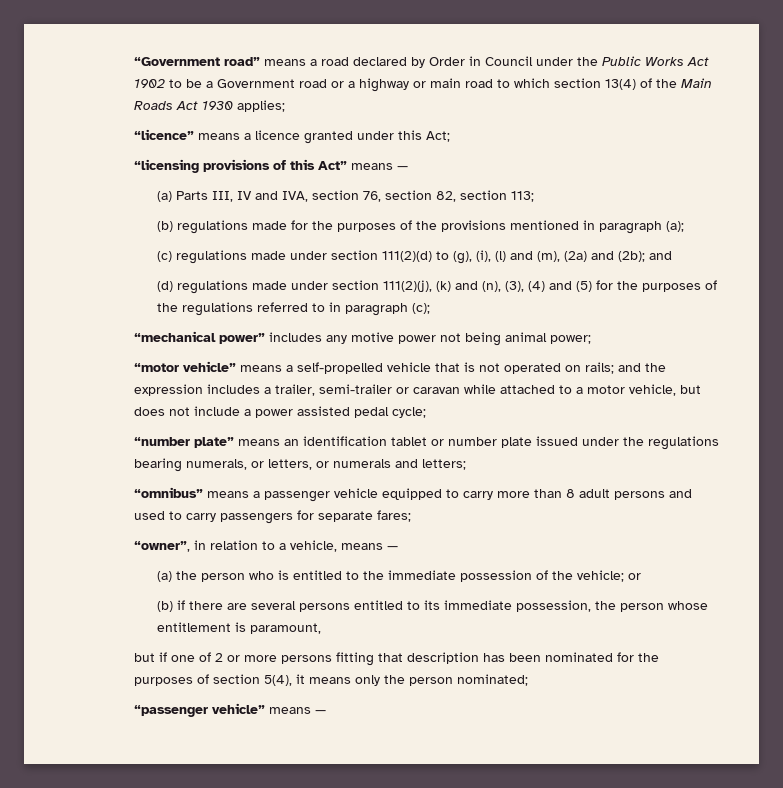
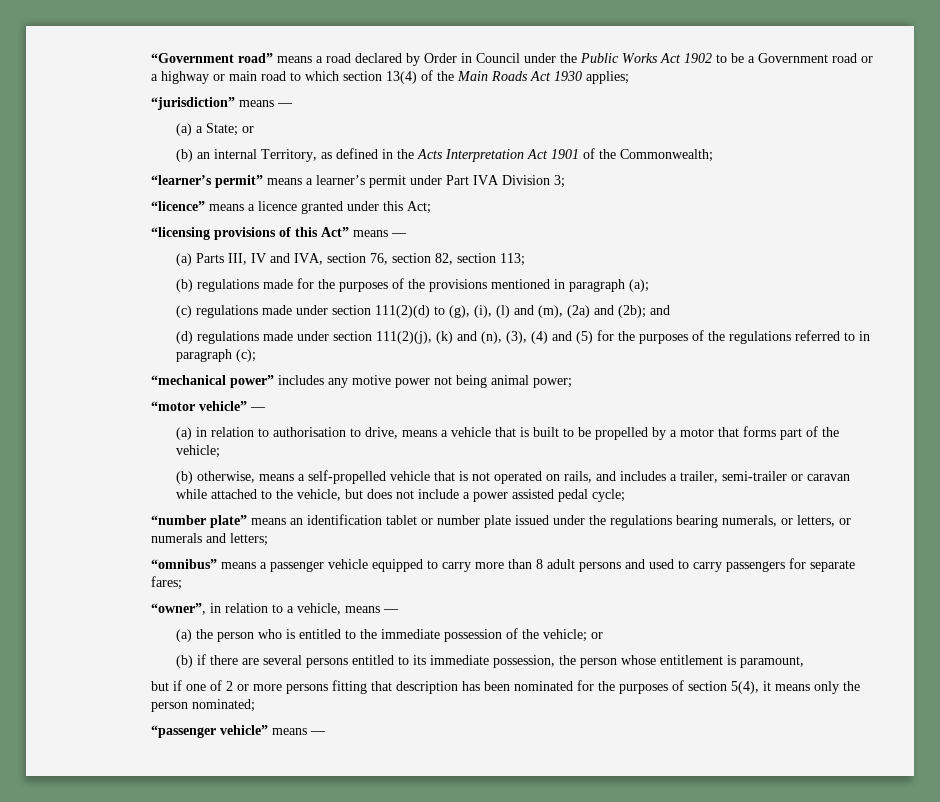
(285, 106) none -> [150,97,293,110] [175,123,254,136] [175,148,713,162] [150,175,565,188] // “jurisdiction” means — // (a) a State; or // (b) an internal Territory, as defined in the Acts Interpretation Act 1901 of the Commonwealth; // “learner’s permit” means a learner’s permit under Part IVA Division 3;
(236, 366) none -> [249,407,266,411] [175,426,839,440] [175,445,220,458] [175,471,255,484] — // (a) in relation to authorisation to drive, means a vehicle that is built to be propelled by a motor that forms part of the vehicle; // (b) otherwise,
[584,362,666,374] [133,384,203,396] rails; and the expression -> [563,471,616,483] rails, and
[575,385,625,394] a motor -> [275,489,293,499] the

